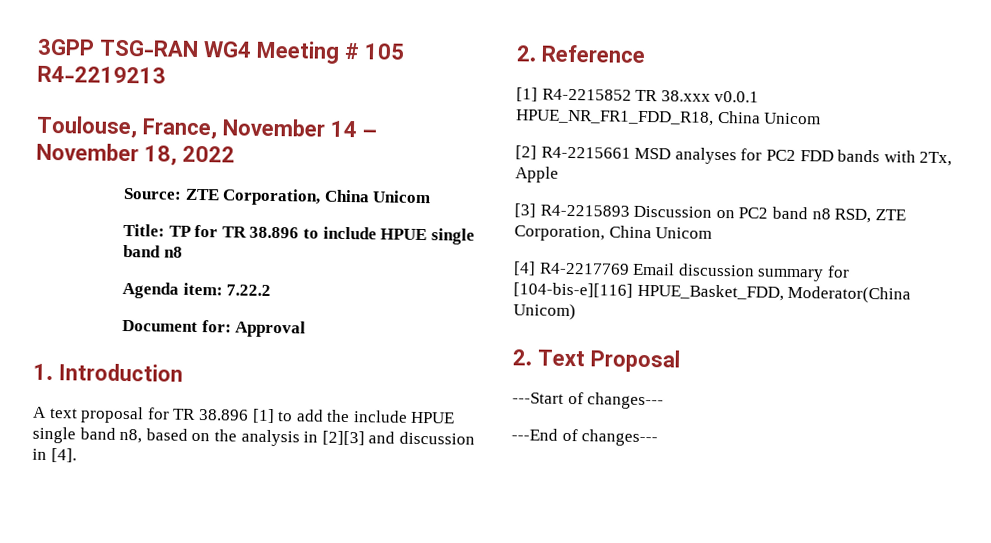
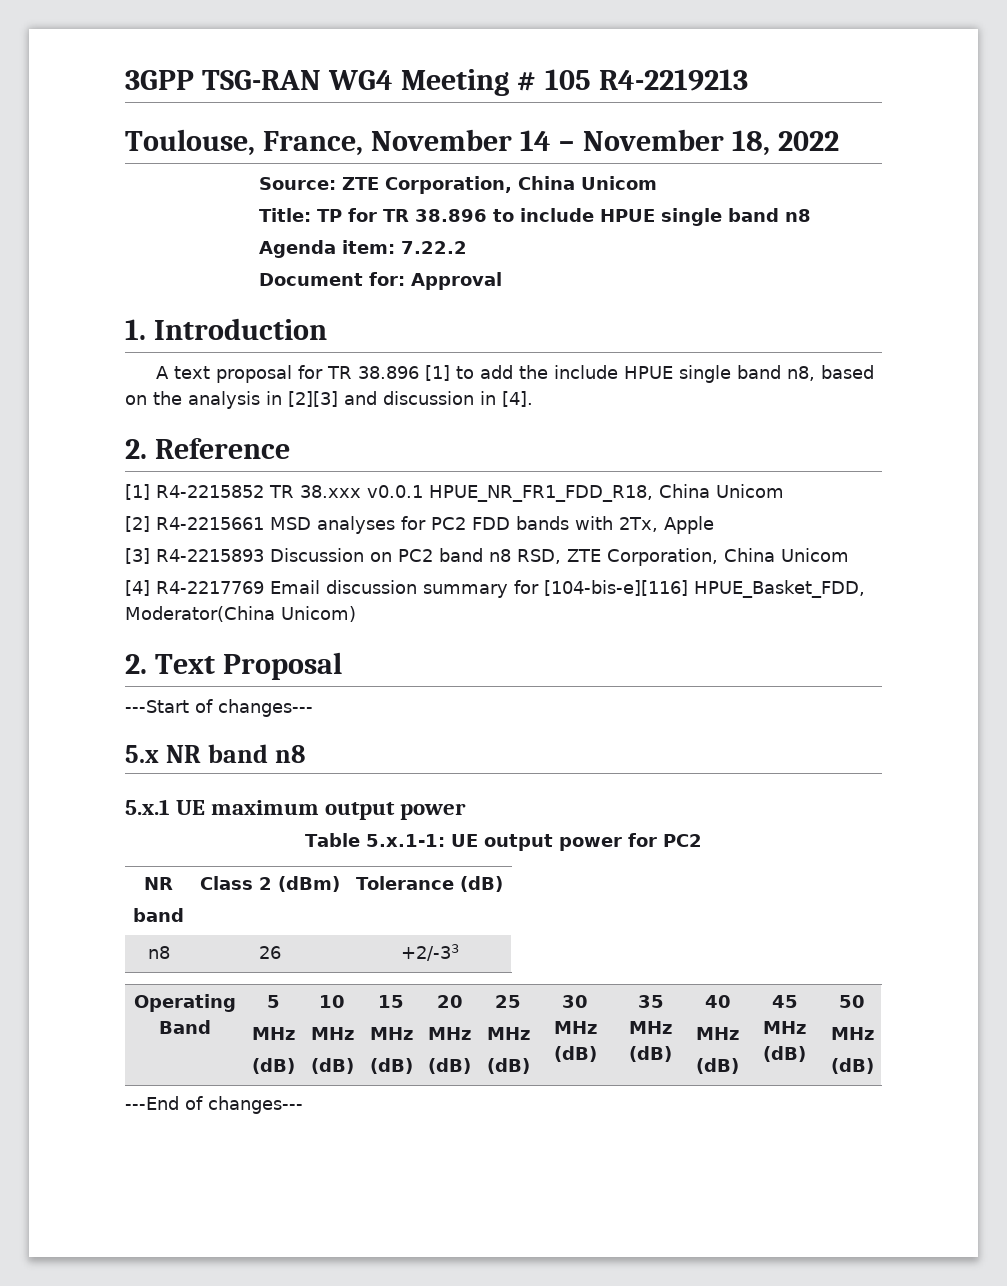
(665, 401) none -> [125,744,306,763] [125,799,467,820] [305,833,702,851] [144,877,173,890] [133,908,184,922] [199,876,340,892] [355,876,504,892] [147,946,170,959] [258,946,281,959] [400,944,459,961] [134,994,236,1012] [159,1020,211,1034] [267,995,280,1008] [252,1027,295,1040] [252,1058,295,1074] [319,995,345,1008] [310,1027,354,1040] [310,1058,354,1074] [378,995,404,1008] [369,1027,413,1040] [369,1058,413,1074] [436,995,463,1008] [428,1027,471,1040] [428,1058,471,1074] [495,995,521,1008] [486,1027,530,1040] [486,1058,530,1074] [562,995,588,1008] [553,1021,597,1034] [553,1046,597,1062] [637,995,664,1008] [629,1021,672,1034] [629,1046,672,1062] [704,995,731,1008] [696,1027,739,1040] [696,1058,739,1074] [771,995,798,1008] [763,1021,806,1034] [763,1046,806,1062] [839,995,865,1008] [830,1027,874,1040] [830,1058,874,1074] // 5.x NR band n8 // 5.x.1 UE maximum output power // Table 5.x.1-1: UE output power for PC2 // NR // band | Class 2 (dBm) | Tolerance (dB) // n8 | 26 | +2/-33 // Operating Band | 5 // MHz // (dB) | 10 // MHz // (dB) | 15 // MHz // (dB) | 20 // MHz // (dB) | 25 // MHz // (dB) | 30 MHz (dB) | 35 MHz (dB) | 40 // MHz // (dB) | 45 MHz (dB) | 50 // MHz // (dB)

